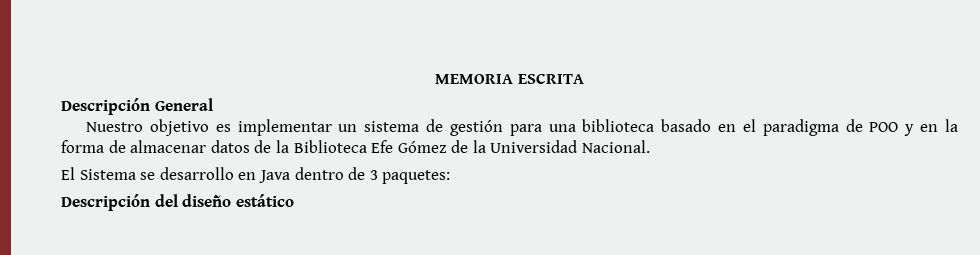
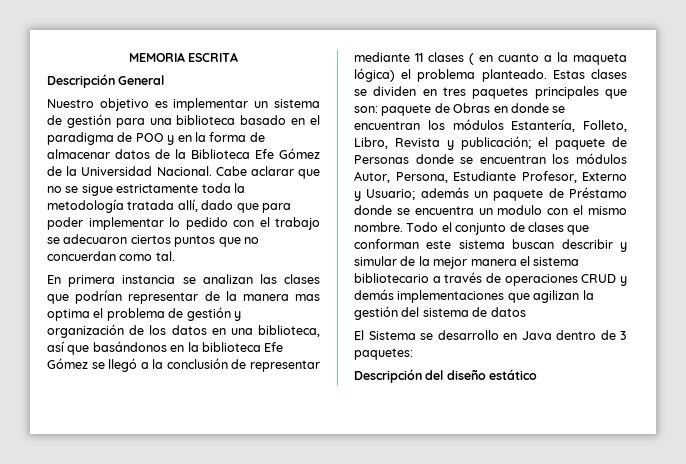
(651, 146) none -> [215,166,320,179] [47,183,245,196] [47,199,291,213] [47,217,320,230] [47,234,259,247] [47,251,175,261] [47,274,320,287] [47,290,320,304] [47,307,241,321] [47,324,320,338] [47,341,284,355] [47,358,320,372] [354,52,627,65] [354,68,627,82] [354,86,627,99] [354,103,566,116] [354,119,627,132] [354,136,627,150] [354,153,627,164] [354,171,627,183] [354,187,627,201] [354,205,627,215] [354,222,590,235] [354,239,627,252] [354,256,580,269] [354,272,627,286] [354,289,594,303] [354,306,526,320] Cabe aclarar que no se sigue estrictamente toda la metodología tratada allí, dado que para poder implementar lo pedido con el trabajo se adecuaron ciertos puntos que no concuerdan como tal. // En primera instancia se analizan las clases que podrían representar de la manera mas optima el problema de gestión y organización de los datos en una biblioteca, así que basándonos en la biblioteca Efe Gómez se llegó a la conclusión de representar mediante 11 clases ( en cuanto a la maqueta lógica) el problema planteado. Estas clases se dividen en tres paquetes principales que son: paquete de Obras en donde se encuentran los módulos Estantería, Folleto, Libro, Revista y publicación; el paquete de Personas donde se encuentran los módulos Autor, Persona, Estudiante Profesor, Externo y Usuario; además un paquete de Préstamo donde se encuentra un modulo con el mismo nombre. Todo el conjunto de clases que conforman este sistema buscan describir y simular de la mejor manera el sistema bibliotecario a través de operaciones CRUD y demás implementaciones que agilizan la gestión del sistema de datos

